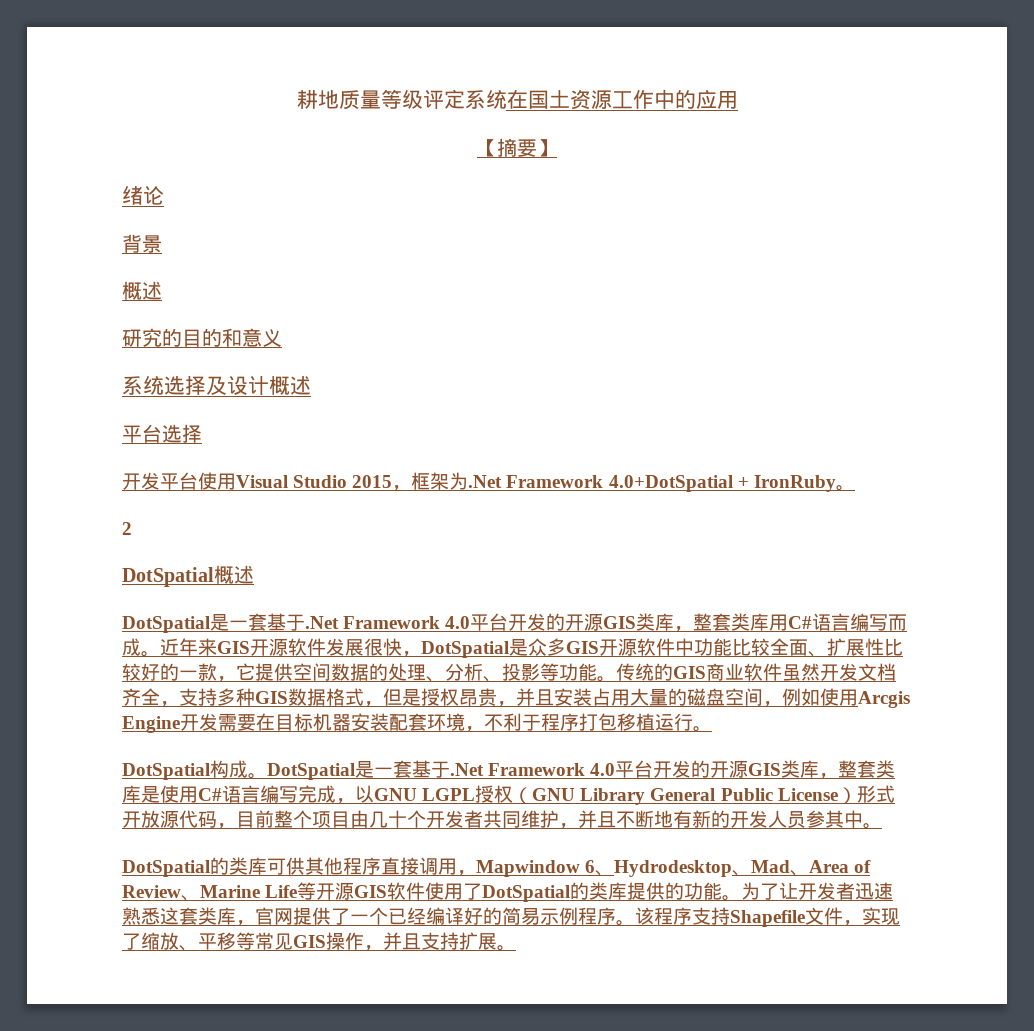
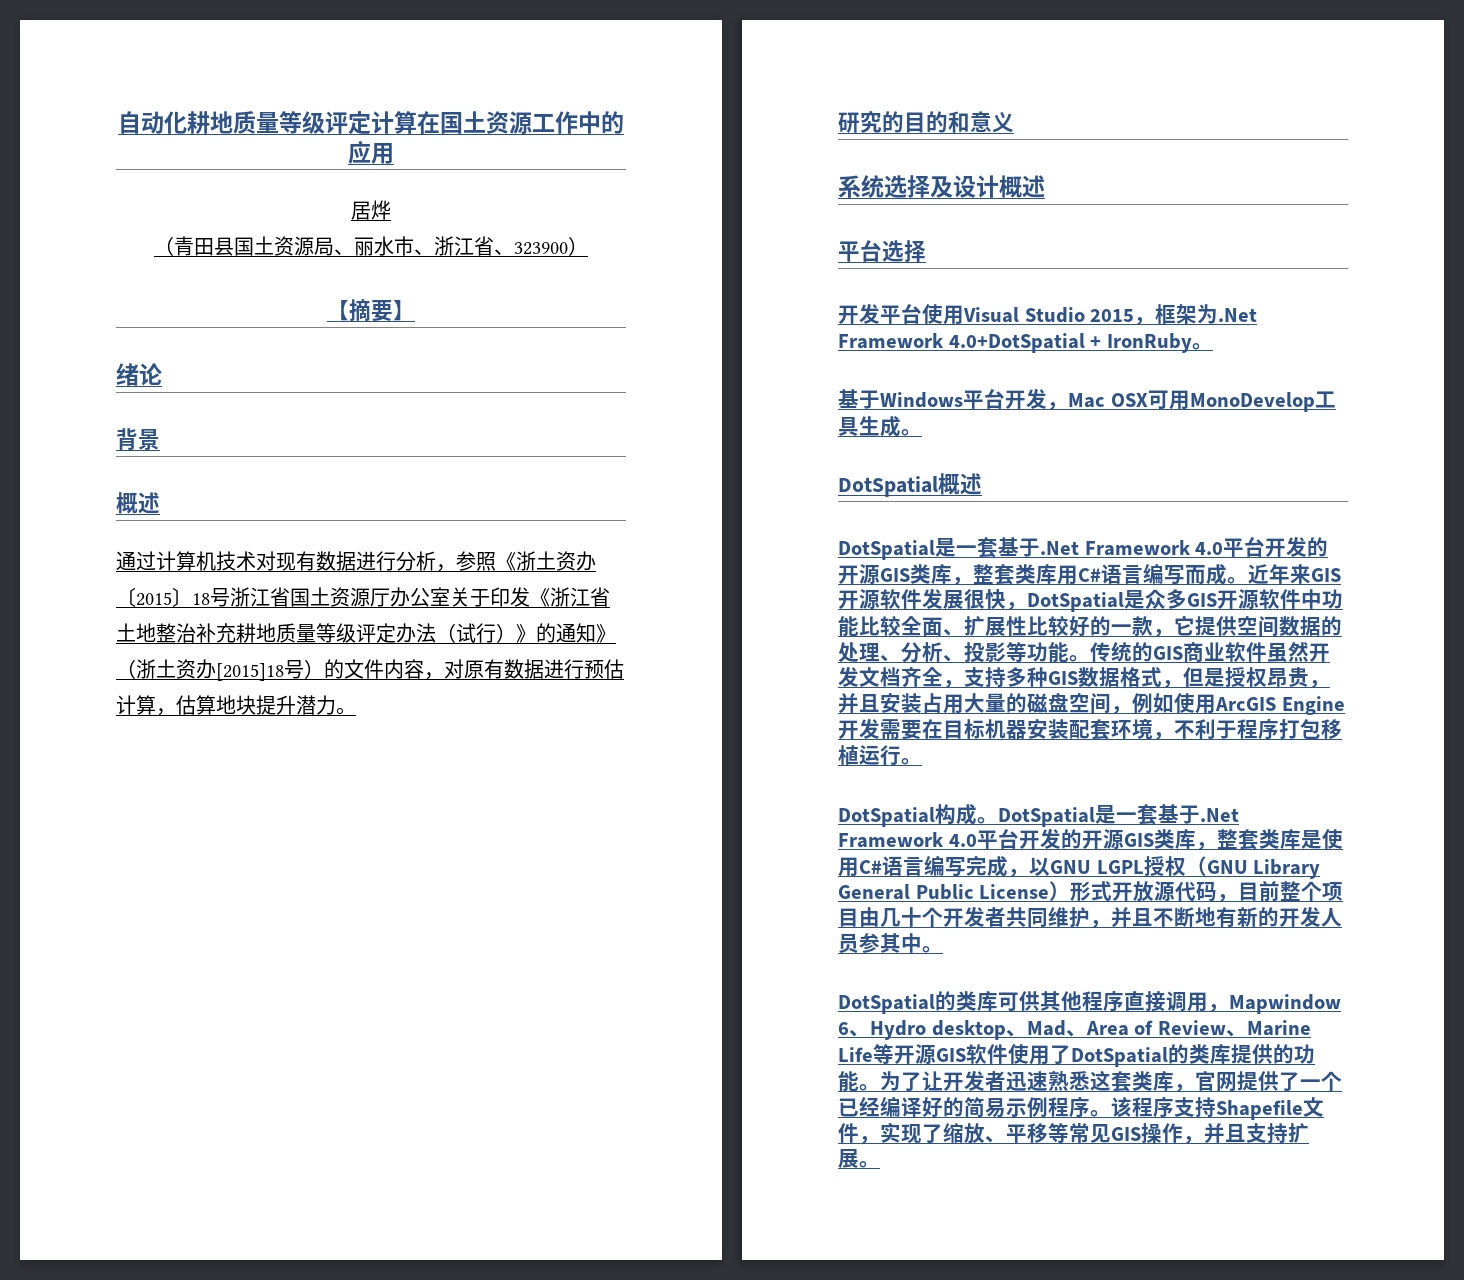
[296,89,507,110] 耕地质量等级评定系统 -> [118,111,417,135] 自动化耕地质量等级评定计算
(738, 100) none -> [351,200,391,220] [154,236,588,256] // 居烨 // （青田县国土资源局、丽水市、浙江省、323900）
(162, 290) none -> [116,551,596,572] [116,587,610,607] [116,623,616,643] [116,659,624,681] [116,695,356,716] // 通过计算机技术对现有数据进行分析，参照《浙土资办〔2015〕18号浙江省国土资源厅办公室关于印发《浙江省土地整治补充耕地质量等级评定办法（试行）》的通知》（浙土资办[2015]18号）的文件内容，对原有数据进行预估计算，估算地块提升潜力。
[122,522,132,535] 2 -> [838,389,1336,412] [838,415,922,437] 基于Windows平台开发，Mac OSX可用MonoDevelop工具生成。
[858,691,910,708] Arcgis -> [1215,697,1276,711] ArcGIS
[614,860,733,877] Hydrodesktop -> [870,1020,1006,1040] Hydro desktop

